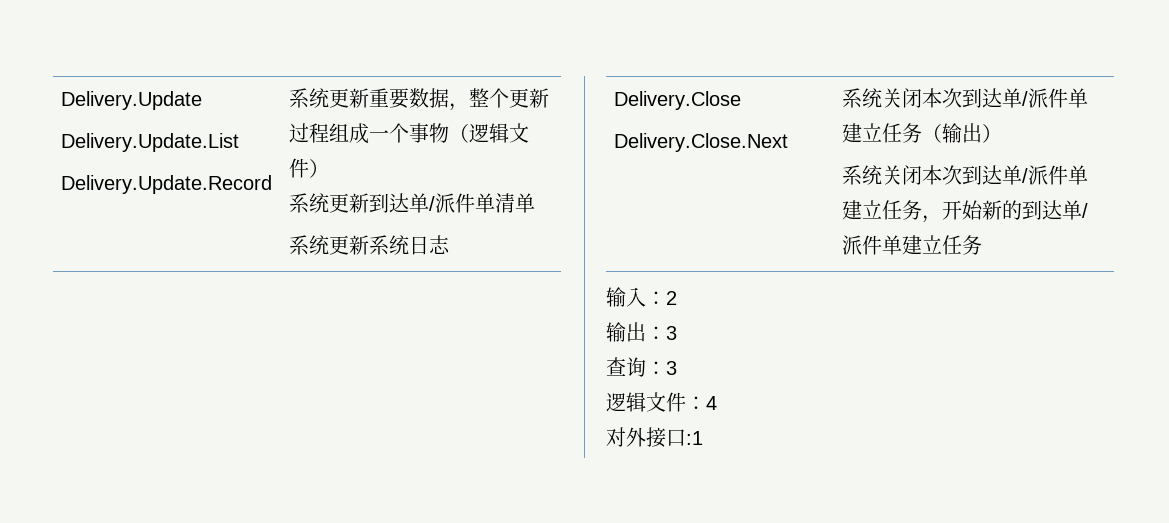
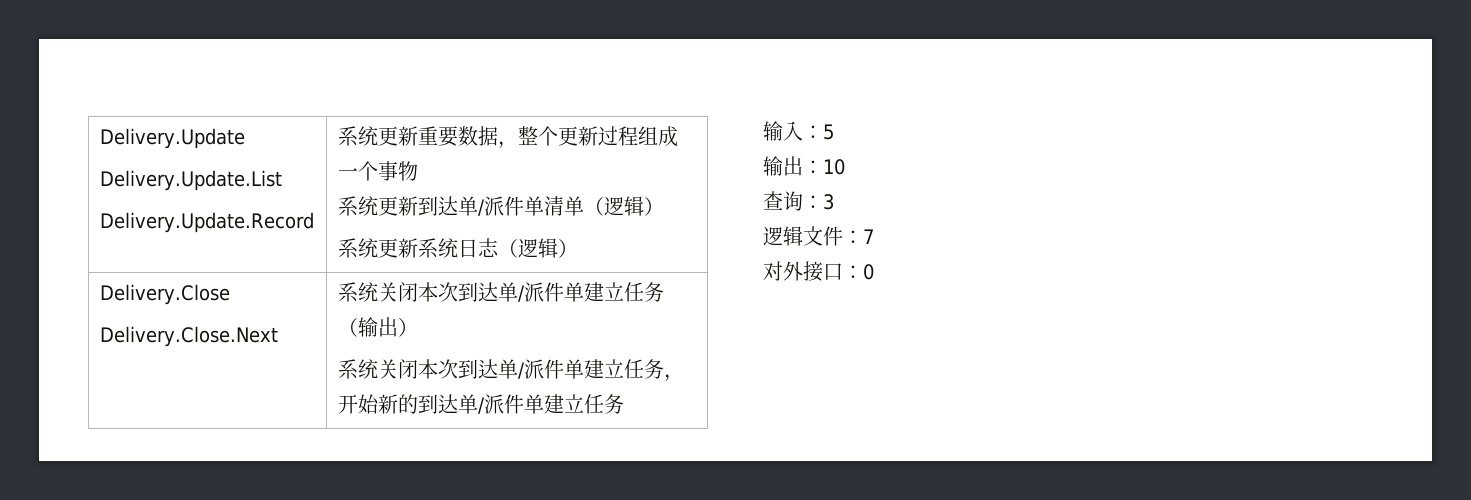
[449,123,530,143] [289,158,330,178] （逻辑文件） -> (419, 171) none
(536, 203) none -> [584,196,665,216] （逻辑）
(451, 244) none -> [498,238,579,258] （逻辑）
[666,291,677,305] 2 -> [823,124,834,140] 5
[666,326,677,340] 3 -> [823,159,845,175] 10
[706,396,717,410] 4 -> [863,229,874,244] 7
[686,431,703,445] :1 -> [843,264,874,280] ：0

